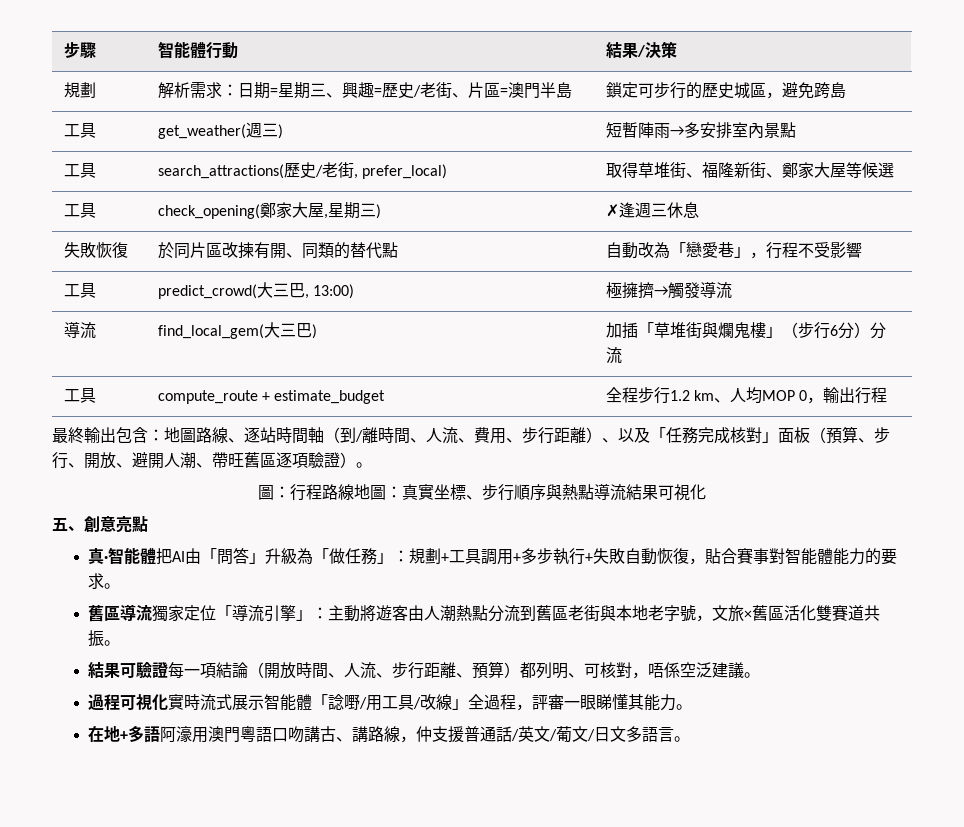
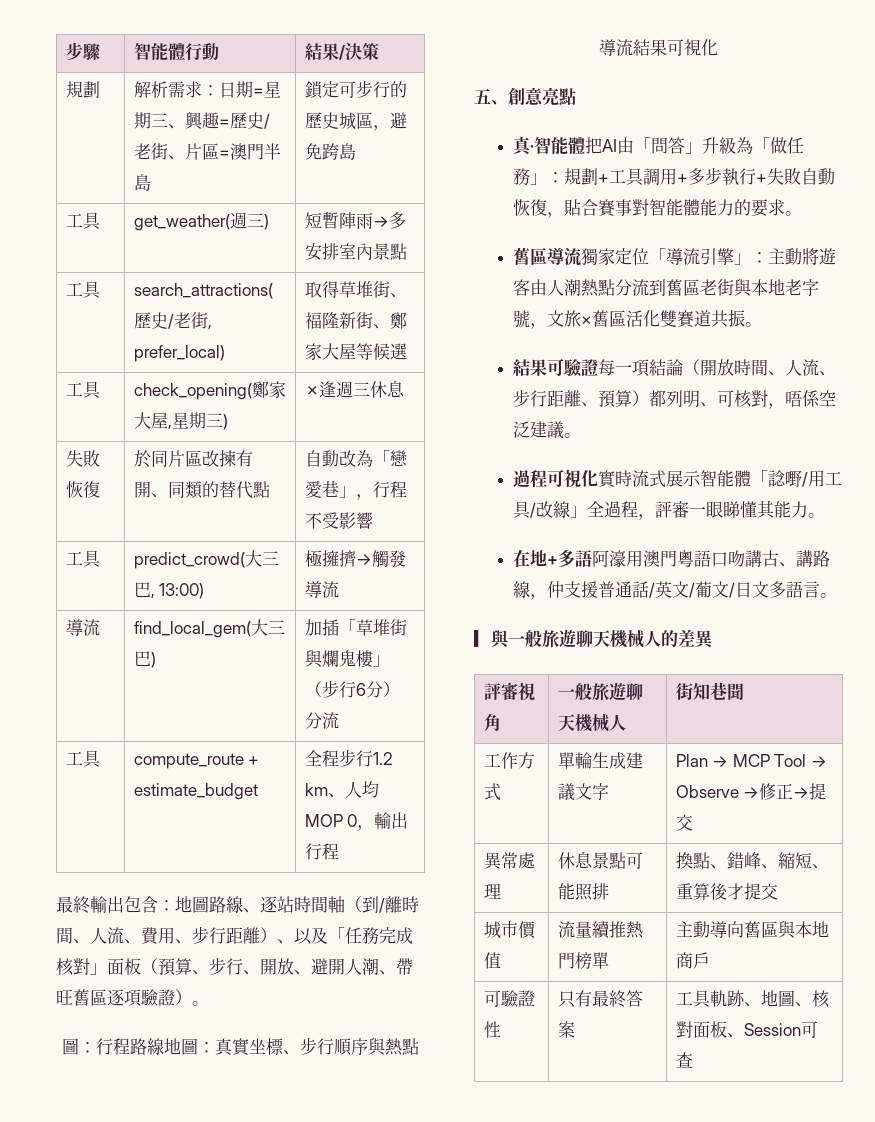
(691, 739) none -> [474,629,714,649] [483,682,535,701] [483,714,501,731] [557,682,643,701] [557,714,626,732] [675,682,744,700] [483,752,535,769] [483,783,501,801] [557,752,643,769] [557,783,609,801] [675,754,828,767] [675,783,827,800] [675,814,693,831] [483,852,535,870] [483,883,501,899] [557,852,643,869] [557,883,609,901] [675,852,829,869] [675,883,778,900] [483,921,537,939] [483,952,501,969] [557,921,644,939] [557,952,609,970] [675,921,829,939] [675,952,710,969] [483,990,535,1008] [483,1021,501,1038] [557,990,643,1008] [557,1021,575,1038] [675,990,830,1008] [675,1021,818,1038] [675,1052,693,1068] // ▎與一般旅遊聊天機械人的差異 // 評審視角 | 一般旅遊聊天機械人 | 街知巷聞 // 工作方式 | 單輪生成建議文字 | Plan → MCP Tool → Observe →修正→提交 // 異常處理 | 休息景點可能照排 | 換點、錯峰、縮短、重算後才提交 // 城市價值 | 流量續推熱門榜單 | 主動導向舊區與本地商戶 // 可驗證性 | 只有最終答案 | 工具軌跡、地圖、核對面板、Session可查

